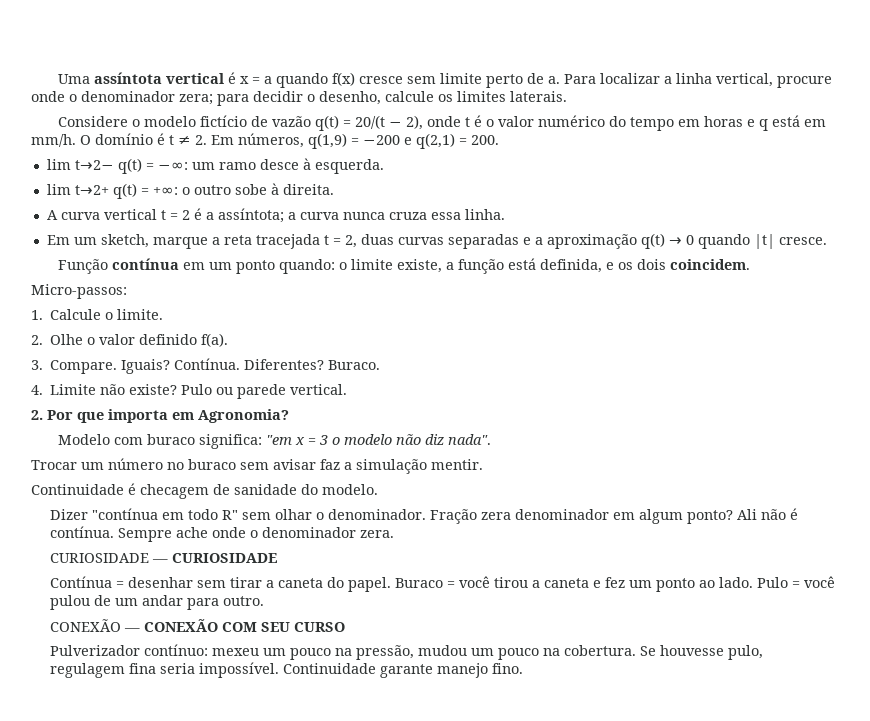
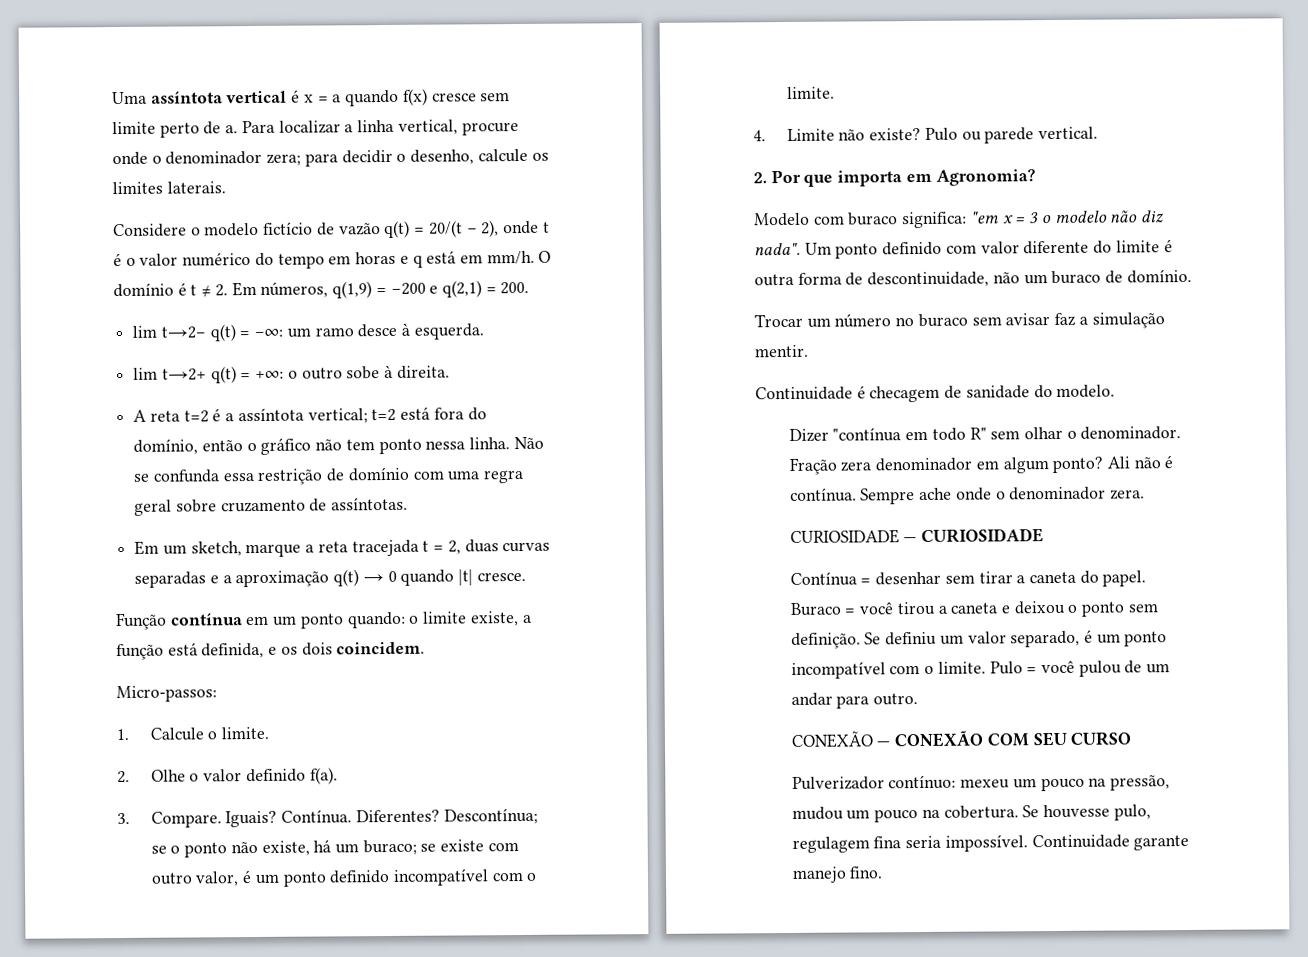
[60,208,505,223] curva vertical t = 2 é a assíntota; a curva nunca cruza essa linha. -> [149,406,487,424] [133,436,544,455] [133,466,525,485] [134,496,409,516] reta t=2 é a assíntota vertical; t=2 está fora do domínio, então o gráfico não tem ponto nessa linha. Não se confunda essa restrição de domínio com uma regra geral sobre cruzamento de assíntotas.
[328,360,381,370] Buraco. -> [443,807,538,825] [150,839,519,858] [150,868,538,887] [786,86,835,99] Descontínua; se o ponto não existe, há um buraco; se existe com outro valor, é um ponto definido incompatível com o limite.
(491, 439) none -> [804,239,1173,259] [754,268,1192,288] Um ponto definido com valor diferente do limite é outra forma de descontinuidade, não um buraco de domínio.
[605,577,754,592] fez um ponto ao lado. -> [1013,600,1159,617] [790,629,1168,649] [790,661,986,679] deixou o ponto sem definição. Se definiu um valor separado, é um ponto incompatível com o limite.

